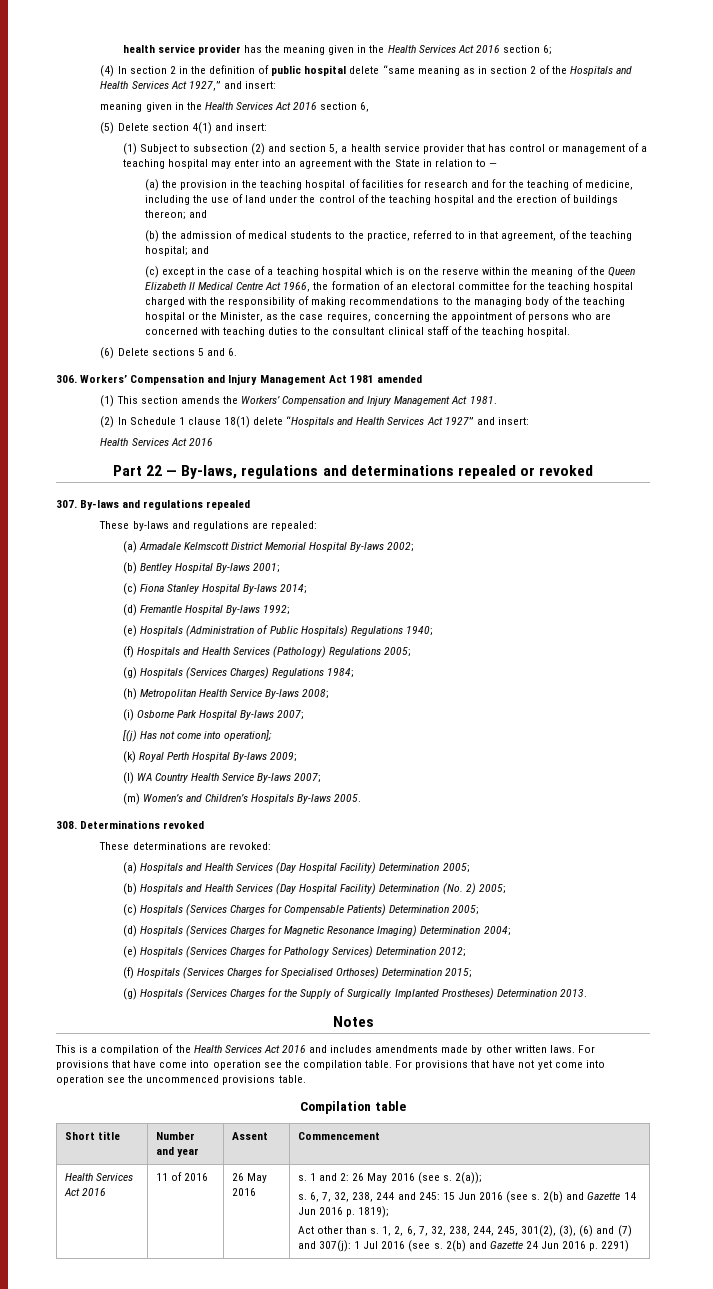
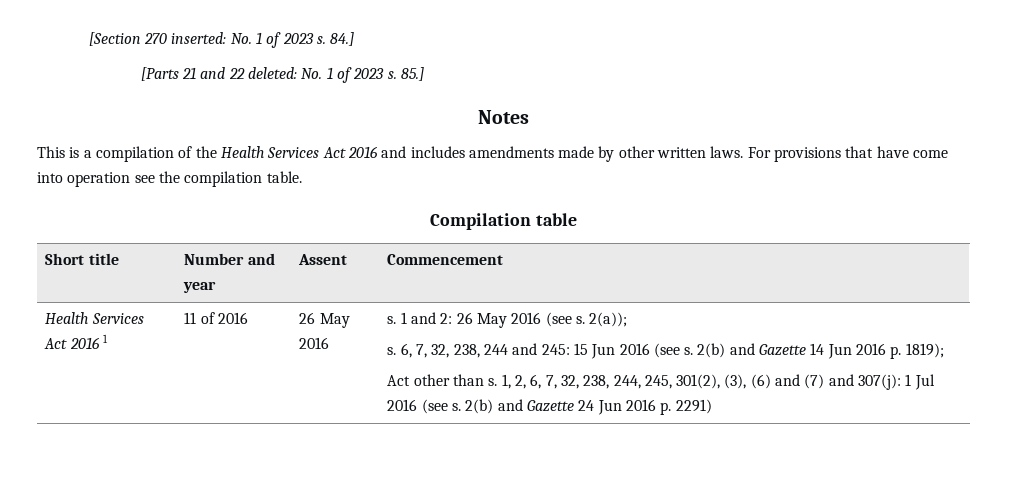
[122,44,553,55] [100,65,633,77] [100,81,276,91] [100,102,370,112] [100,122,267,134] [122,143,648,155] [122,159,497,169] [144,179,634,191] [144,194,619,205] [144,210,207,220] [144,230,633,242] [144,246,209,256] [144,266,635,278] [144,281,634,292] [144,296,626,307] [144,311,612,322] [144,326,571,337] [100,347,237,359] [56,374,422,385] [100,395,497,407] [100,416,529,428] [100,438,213,446] [112,465,594,479] [56,499,251,510] [99,521,317,531] [122,541,415,553] [122,562,281,574] [122,583,308,595] [122,604,291,616] [122,625,434,637] [122,646,412,658] [122,667,355,679] [122,688,330,700] [122,709,305,721] [121,730,273,742] [122,751,298,763] [122,772,322,784] [122,793,362,805] [56,820,205,829] [99,842,271,850] [122,862,470,874] [122,883,506,895] [122,904,480,916] [122,925,511,937] [122,946,467,958] [122,967,473,979] [122,988,587,1000] health service provider has the meaning given in the Health Services Act 2016 section 6; // (4) In section 2 in the definition of public hospital delete “same meaning as in section 2 of the Hospitals and Health Services Act 1927,” and insert: // meaning given in the Health Services Act 2016 section 6, // (5) Delete section 4(1) and insert: // (1) Subject to subsection (2) and section 5, a health service provider that has control or management of a teaching hospital may enter into an agreement with the State in relation to — // (a) the provision in the teaching hospital of facilities for research and for the teaching of medicine, including the use of land under the control of the teaching hospital and the erection of buildings thereon; and // (b) the admission of medical students to the practice, referred to in that agreement, of the teaching hospital; and // (c) except in the case of a teaching hospital which is on the reserve within the meaning of the Queen Elizabeth II Medical Centre Act 1966, the formation of an electoral committee for the teaching hospital charged with the responsibility of making recommendations to the managing body of the teaching hospital or the Minister, as the case requires, concerning the appointment of persons who are concerned with teaching duties to the consultant clinical staff of the teaching hospital. // (6) Delete sections 5 and 6. // 306. Workers’ Compensation and Injury Management Act 1981 amended // (1) This section amends the Workers’ Compensation and Injury Management Act 1981. // (2) In Schedule 1 clause 18(1) delete “Hospitals and Health Services Act 1927” and insert: // Health Services Act 2016 // Part 22 — By-laws, regulations and determinations repealed or revoked // 307. By-laws and regulations repealed // These by-laws and regulations are repealed: // (a) Armadale Kelmscott District Memorial Hospital By-laws 2002; // (b) Bentley Hospital By-laws 2001; // (c) Fiona Stanley Hospital By-laws 2014; // (d) Fremantle Hospital By-laws 1992; // (e) Hospitals (Administration of Public Hospitals) Regulations 1940; // (f) Hospitals and Health Services (Pathology) Regulations 2005; // (g) Hospitals (Services Charges) Regulations 1984; // (h) Metropolitan Health Service By-laws 2008; // (i) Osborne Park Hospital By-laws 2007; // [(j) Has not come into operation]; // (k) Royal Perth Hospital By-laws 2009; // (l) WA Country Health Service By-laws 2007; // (m) Women’s and Children’s Hospitals By-laws 2005. // 308. Determinations revoked // These determinations are revoked: // (a) Hospitals and Health Services (Day Hospital Facility) Determination 2005; // (b) Hospitals and Health Services (Day Hospital Facility) Determination (No. 2) 2005; // (c) Hospitals (Services Charges for Compensable Patients) Determination 2005; // (d) Hospitals (Services Charges for Magnetic Resonance Imaging) Determination 2004; // (e) Hospitals (Services Charges for Pathology Services) Determination 2012; // (f) Hospitals (Services Charges for Specialised Orthoses) Determination 2015; // (g) Hospitals (Services Charges for the Supply of Surgically Implanted Prostheses) Determination 2013. -> [88,32,355,48] [140,67,424,83] [Section 270 inserted: No. 1 of 2023 s. 84.] // [Parts 21 and 22 deleted: No. 1 of 2023 s. 85.]
[395,1060,605,1070] [56,1075,306,1085] For provisions that have not yet come into operation see the uncommenced provisions table. -> (302, 177) none
(106, 1192) none -> [102,334,108,343] 1

